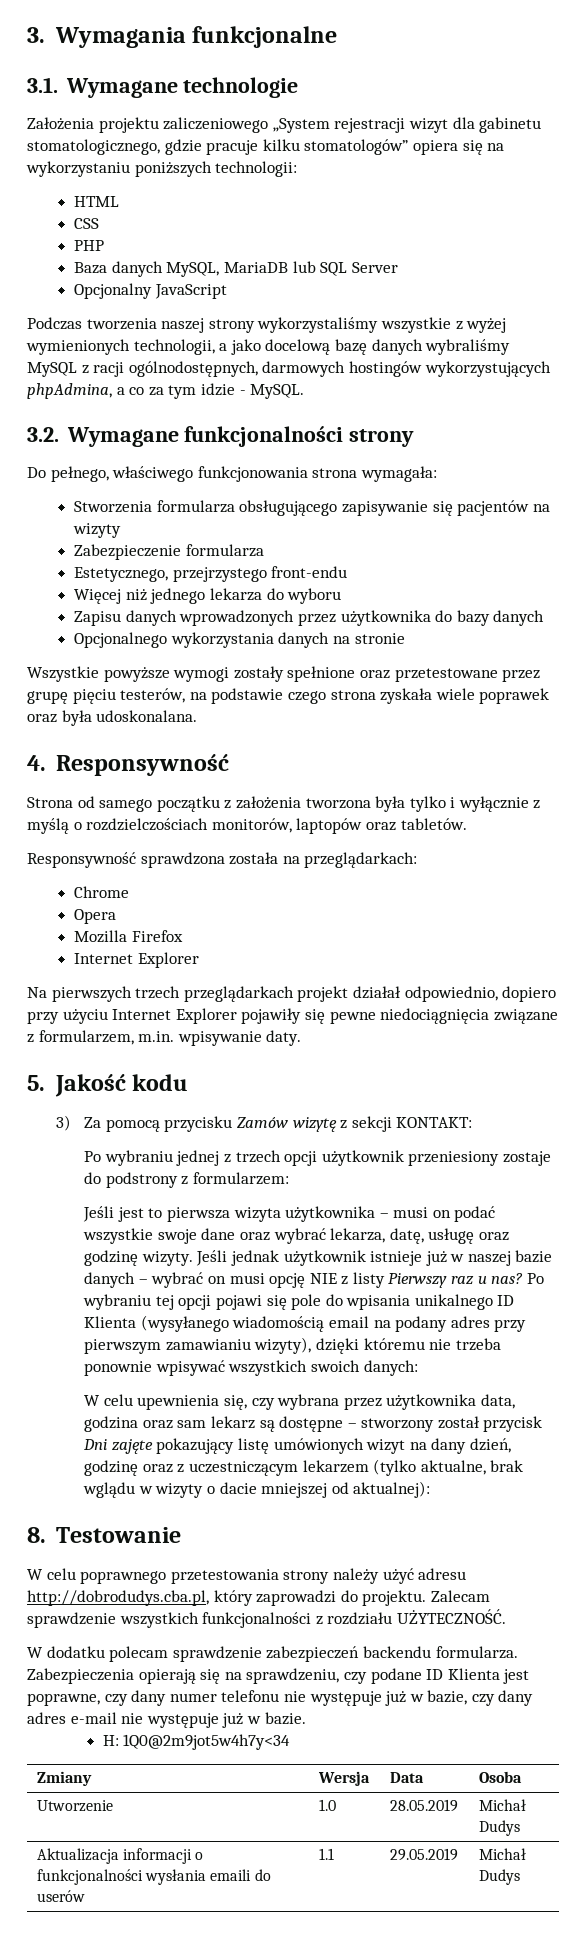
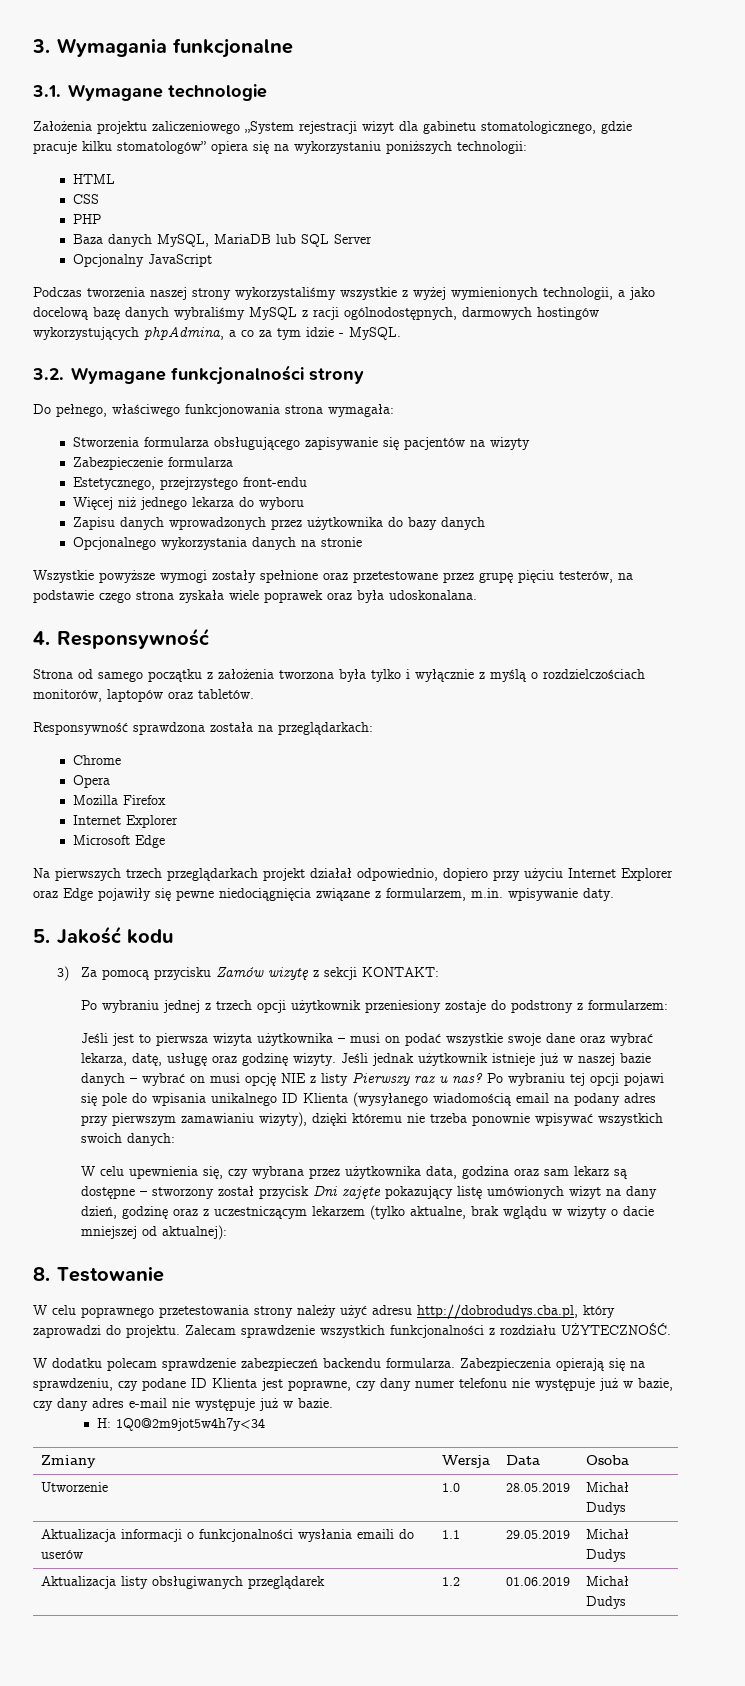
(199, 960) none -> [72,835,165,848] // Microsoft Edge
(237, 1016) none -> [33,888,93,901] oraz Edge
(521, 1877) none -> [40,1576,325,1589] [441,1577,460,1586] [505,1577,570,1586] [585,1576,629,1586] [585,1596,626,1609] // Aktualizacja listy obsługiwanych przeglądarek | 1.2 | 01.06.2019 | Michał Dudys

